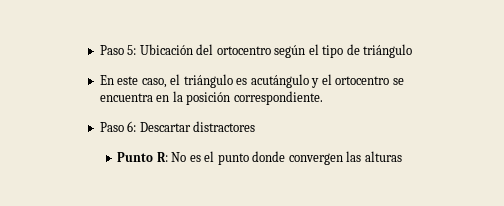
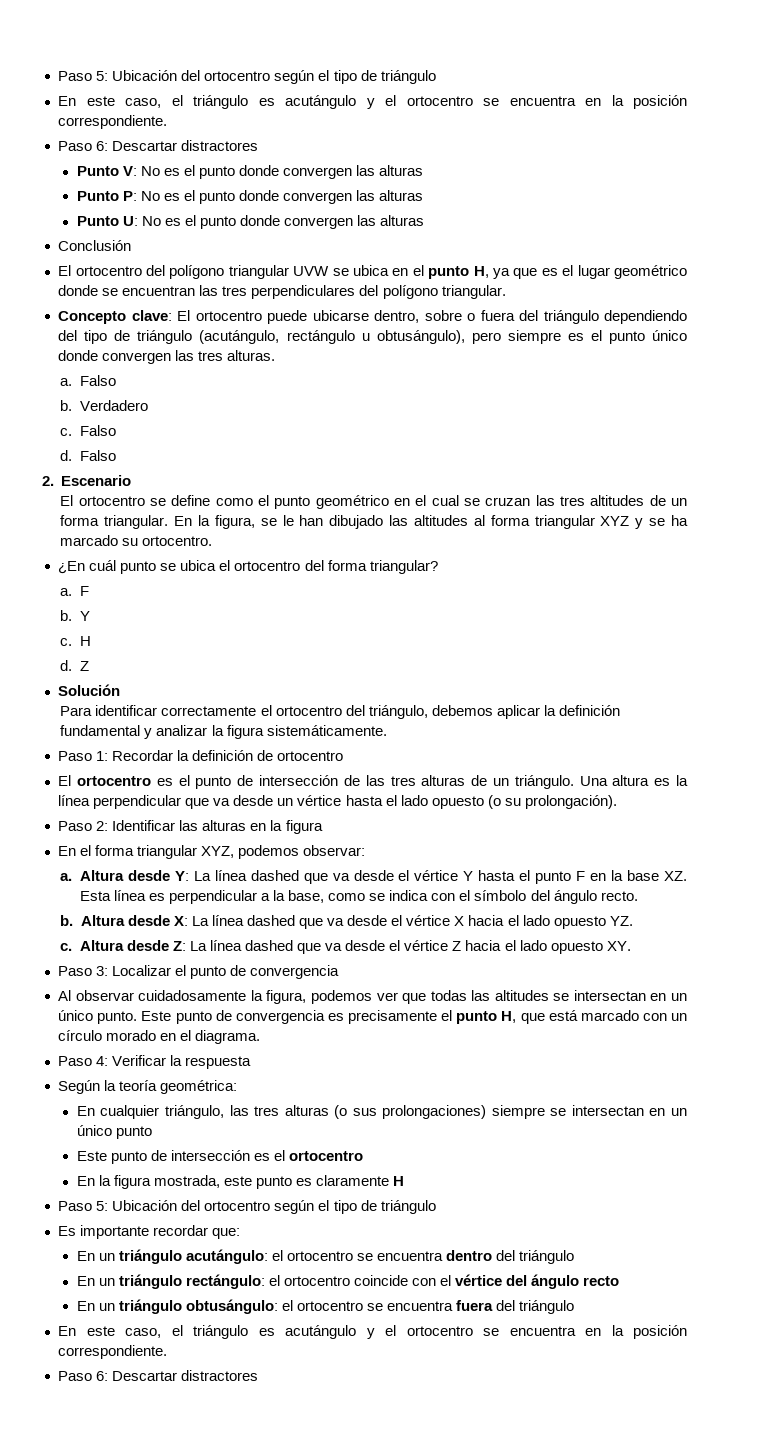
[156,151,402,165] R: No es el punto donde convergen las alturas -> [122,165,424,179] [76,190,424,204] [76,215,425,229] [58,240,132,251] [58,265,688,279] [58,285,506,299] [58,310,687,324] [58,330,688,344] [58,350,276,364] [60,375,116,386] [60,400,148,411] [60,425,116,436] [60,450,116,461] [41,475,132,486] [60,495,687,509] [60,515,689,529] [60,535,213,546] [58,560,438,574] [60,586,89,596] [60,610,90,621] [60,636,91,646] [60,660,89,671] [58,684,121,696] [60,705,620,719] [60,725,387,739] [58,750,344,761] [58,775,689,789] [58,795,617,809] [58,820,323,834] [58,845,366,859] [60,870,688,884] [79,890,638,904] [60,915,633,929] [60,940,631,954] [58,965,340,979] [58,990,688,1004] [58,1010,688,1024] [58,1030,261,1044] [58,1055,252,1069] [58,1080,238,1094] [76,1105,687,1119] [76,1125,152,1139] [76,1150,364,1164] [76,1175,405,1189] [58,1200,436,1214] [58,1225,241,1239] [76,1249,575,1264] [76,1274,620,1289] [76,1299,575,1314] [58,1325,687,1339] [58,1345,168,1359] [58,1370,259,1381] V: No es el punto donde convergen las alturas // Punto P: No es el punto donde convergen las alturas // Punto U: No es el punto donde convergen las alturas // Conclusión // El ortocentro del polígono triangular UVW se ubica en el punto H, ya que es el lugar geométrico donde se encuentran las tres perpendiculares del polígono triangular. // Concepto clave: El ortocentro puede ubicarse dentro, sobre o fuera del triángulo dependiendo del tipo de triángulo (acutángulo, rectángulo u obtusángulo), pero siempre es el punto único donde convergen las tres alturas. // a. Falso // b. Verdadero // c. Falso // d. Falso // 2. Escenario // El ortocentro se define como el punto geométrico en el cual se cruzan las tres altitudes de un forma triangular. En la figura, se le han dibujado las altitudes al forma triangular XYZ y se ha marcado su ortocentro. // ¿En cuál punto se ubica el ortocentro del forma triangular? // a. F // b. Y // c. H // d. Z // Solución // Para identificar correctamente el ortocentro del triángulo, debemos aplicar la definición fundamental y analizar la figura sistemáticamente. // Paso 1: Recordar la definición de ortocentro // El ortocentro es el punto de intersección de las tres alturas de un triángulo. Una altura es la línea perpendicular que va desde un vértice hasta el lado opuesto (o su prolongación). // Paso 2: Identificar las alturas en la figura // En el forma triangular XYZ, podemos observar: // a. Altura desde Y: La línea dashed que va desde el vértice Y hasta el punto F en la base XZ. Esta línea es perpendicular a la base, como se indica con el símbolo del ángulo recto. // b. Altura desde X: La línea dashed que va desde el vértice X hacia el lado opuesto YZ. // c. Altura desde Z: La línea dashed que va desde el vértice Z hacia el lado opuesto XY. // Paso 3: Localizar el punto de convergencia // Al observar cuidadosamente la figura, podemos ver que todas las altitudes se intersectan en un único punto. Este punto de convergencia es precisamente el punto H, que está marcado con un círculo morado en el diagrama. // Paso 4: Verificar la respuesta // Según la teoría geométrica: // En cualquier triángulo, las tres alturas (o sus prolongaciones) siempre se intersectan en un único punto // Este punto de intersección es el ortocentro // En la figura mostrada, este punto es claramente H // Paso 5: Ubicación del ortocentro según el tipo de triángulo // Es importante recordar que: // En un triángulo acutángulo: el ortocentro se encuentra dentro del triángulo // En un triángulo rectángulo: el ortocentro coincide con el vértice del ángulo recto // En un triángulo obtusángulo: el ortocentro se encuentra fuera del triángulo // En este caso, el triángulo es acutángulo y el ortocentro se encuentra en la posición correspondiente. // Paso 6: Descartar distractores

